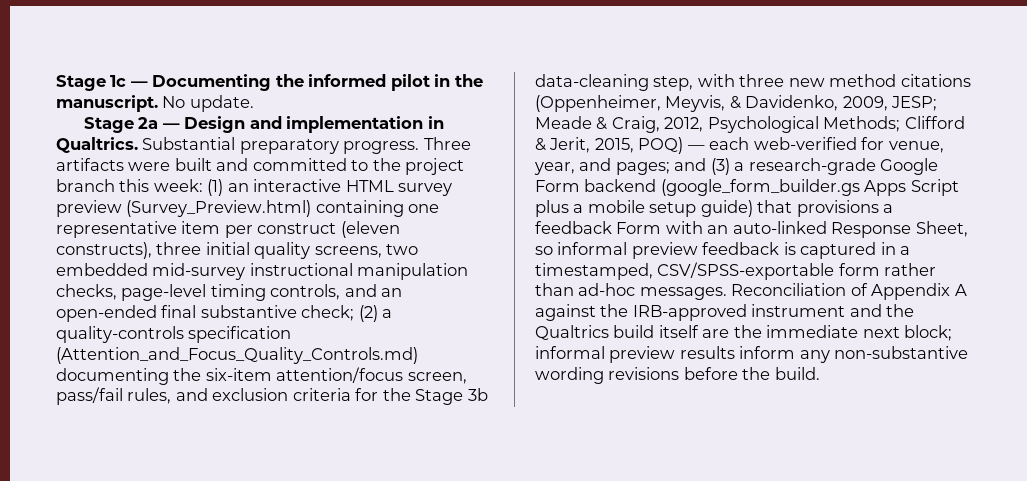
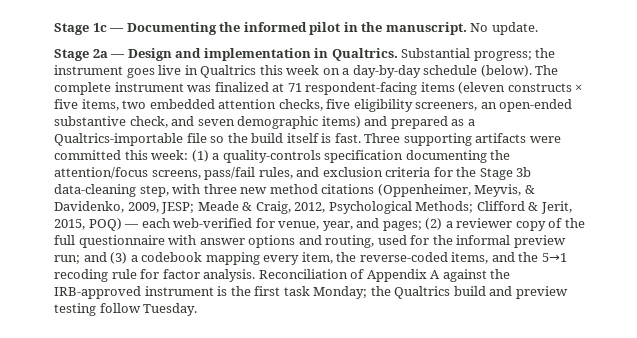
[239,137,471,154] [56,158,465,175] [56,179,453,196] [56,200,440,217] [56,221,400,238] [56,242,419,259] [56,263,469,280] [56,284,403,301] [56,305,378,322] preparatory progress. Three artifacts were built and committed to the project branch this week: (1) an interactive HTML survey preview (Survey_Preview.html) containing one representative item per construct (eleven constructs), three initial quality screens, two embedded mid-survey instructional manipulation checks, page-level timing controls, and an open-ended final substantive check; (2) -> [473,48,556,61] [54,65,559,78] [54,82,583,95] [54,99,573,112] [54,116,475,129] [54,133,561,146] [54,150,209,162] progress; the instrument goes live in Qualtrics this week on a day-by-day schedule (below). The complete instrument was finalized at 71 respondent-facing items (eleven constructs × five items, two embedded attention checks, five eligibility screeners, an open-ended substantive check, and seven demographic items) and prepared as a Qualtrics-importable file so the build itself is fast. Three supporting artifacts were committed this week: (1)
[56,347,418,364] (Attention_and_Focus_Quality_Controls.md) -> (404, 156) none
[205,367,467,384] six-item attention/focus screen, -> [54,167,201,179] attention/focus screens,
[674,158,939,175] [535,179,959,196] [535,200,894,217] [535,221,968,238] [535,242,911,259] [535,262,937,280] [535,283,727,300] and (3) a research-grade Google Form backend (google_form_builder.gs Apps Script plus a mobile setup guide) that provisions a feedback Form with an auto-linked Response Sheet, so informal preview feedback is captured in a timestamped, CSV/SPSS-exportable form rather than ad-hoc messages. -> [425,218,585,231] [54,235,566,248] [54,252,567,265] [54,269,256,282] (2) a reviewer copy of the full questionnaire with answer options and routing, used for the informal preview run; and (3) a codebook mapping every item, the reverse-coded items, and the 5→1 recoding rule for factor analysis.
[849,304,915,317] [535,325,953,341] [535,346,969,363] [535,367,820,384] and the Qualtrics build itself are the immediate next block; informal preview results inform any non-substantive wording revisions before the build. -> [217,286,568,299] [54,303,198,316] is the first task Monday; the Qualtrics build and preview testing follow Tuesday.

